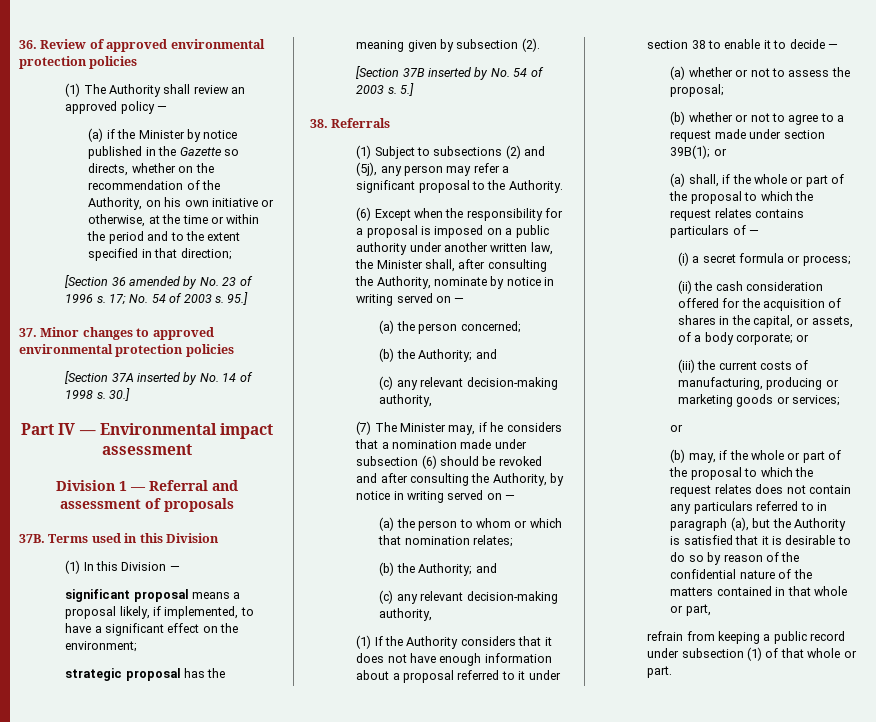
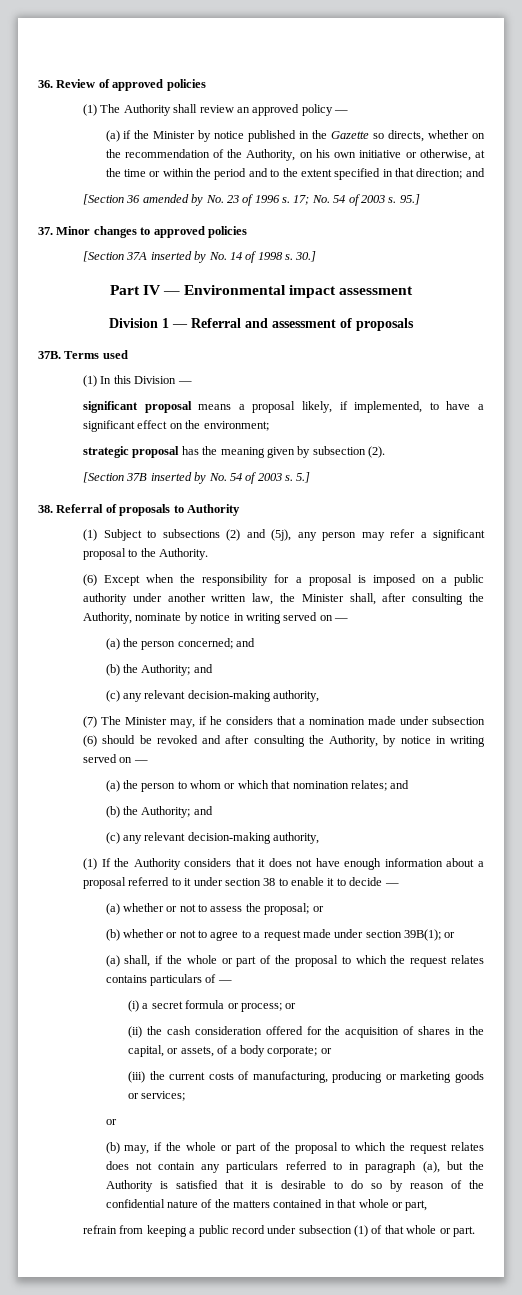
[170,39,265,49] [19,56,87,69] environmental protection -> (164, 85) none
(232, 254) none -> [465,168,485,177] and
[19,344,184,357] environmental protection -> (205, 232) none
[124,533,219,543] in this Division -> (128, 354) none
[331,118,391,128] Referrals -> [56,504,240,516] Referral of proposals to Authority
(521, 327) none -> [236,638,256,647] and
(514, 541) none -> [390,780,410,789] and
(725, 90) none -> [312,906,324,912] or
(851, 260) none -> [285,1003,297,1009] or

